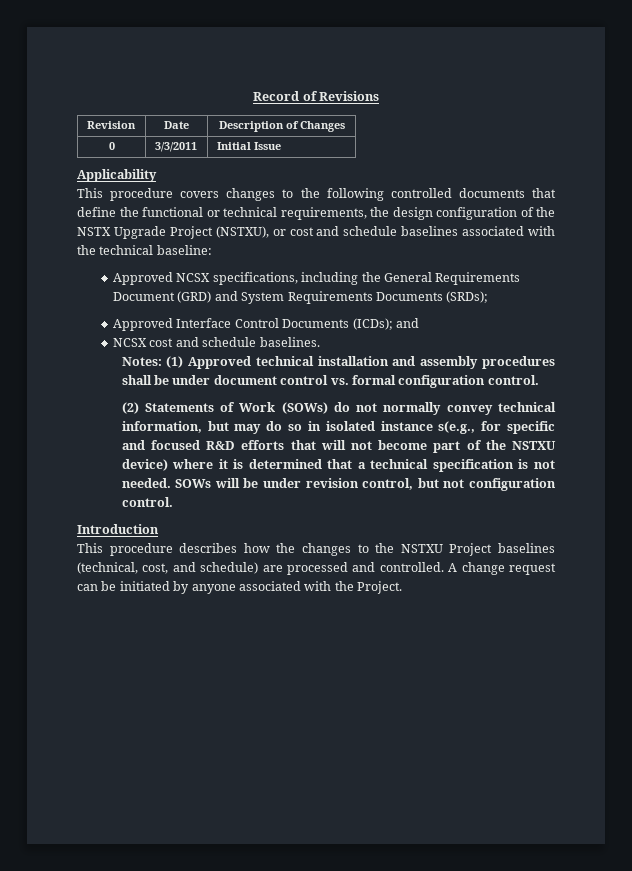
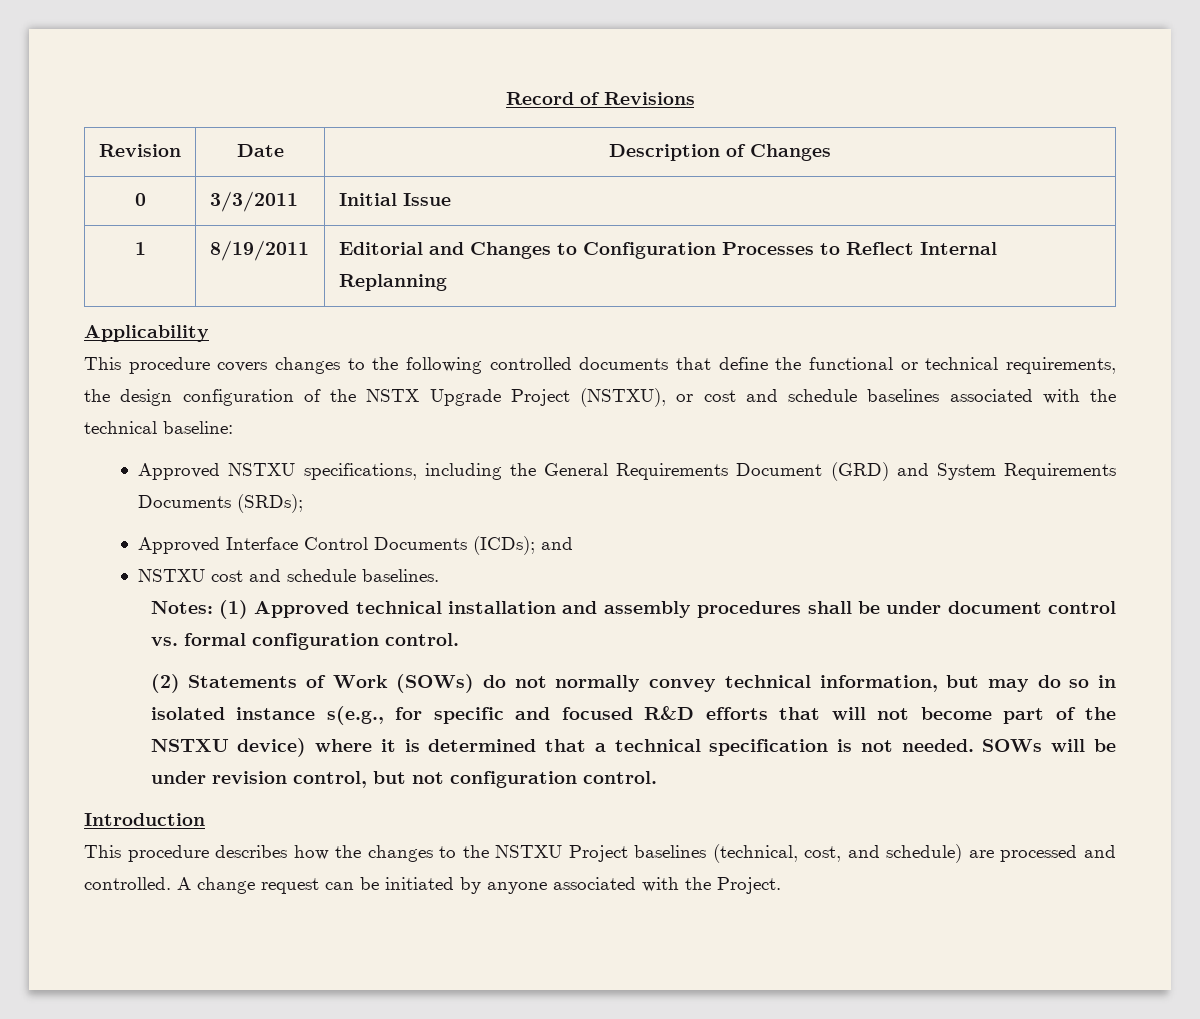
(281, 146) none -> [134,242,146,255] [209,240,309,261] [338,242,997,259] [338,274,447,291] // 1 | 8/19/2011 | Editorial and Changes to Configuration Processes to Reflect Internal Replanning
[176,273,211,282] NCSX -> [228,463,296,476] NSTXU
[113,338,148,347] NCSX -> [138,569,206,582] NSTXU

